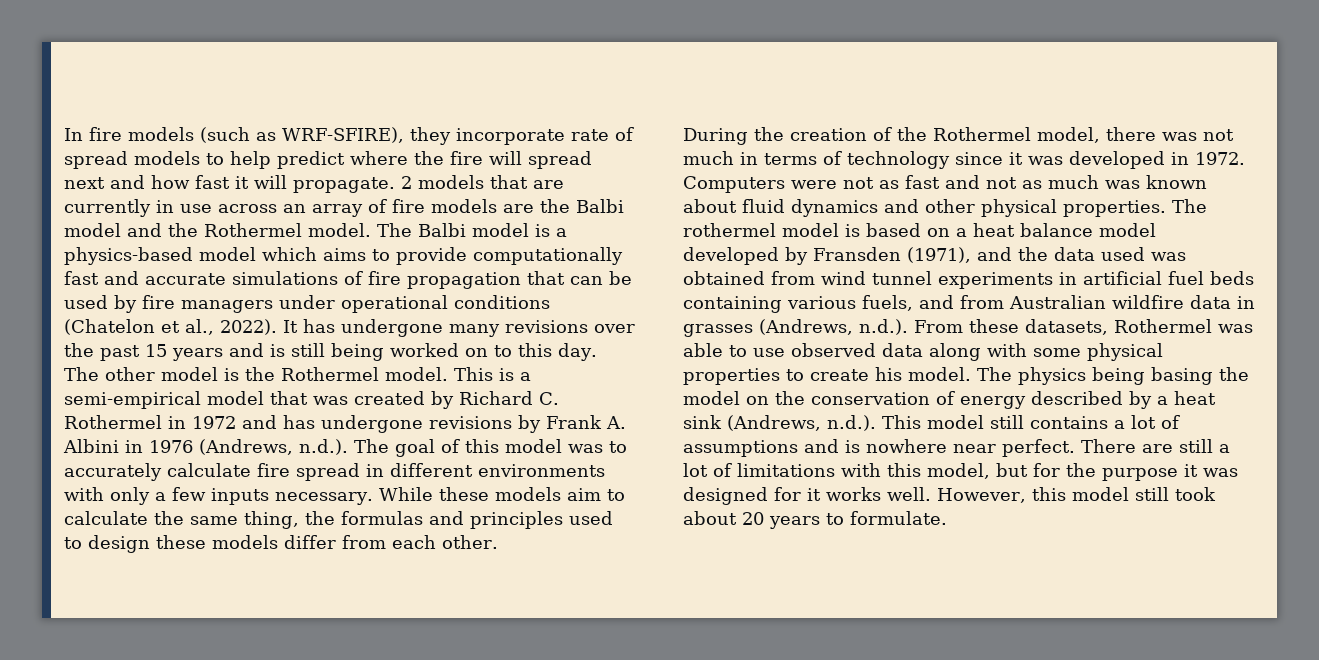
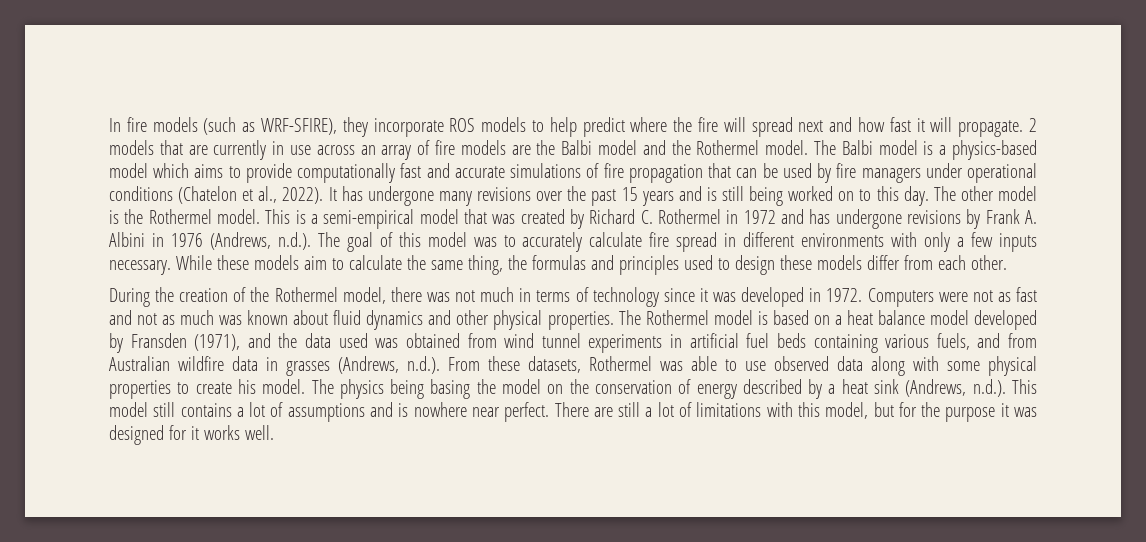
[570,127,634,141] [64,151,128,169] rate of spread -> [449,118,476,132] ROS
[683,223,776,237] rothermel -> [645,310,709,325] Rothermel
[937,487,1216,503] [683,511,947,529] However, this model still took about 20 years to formulate. -> (274, 432) none

